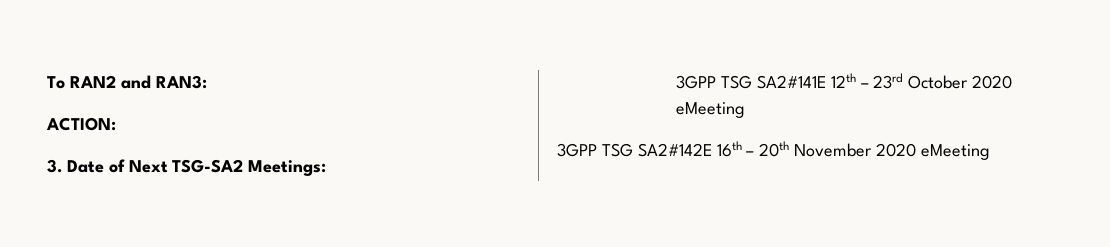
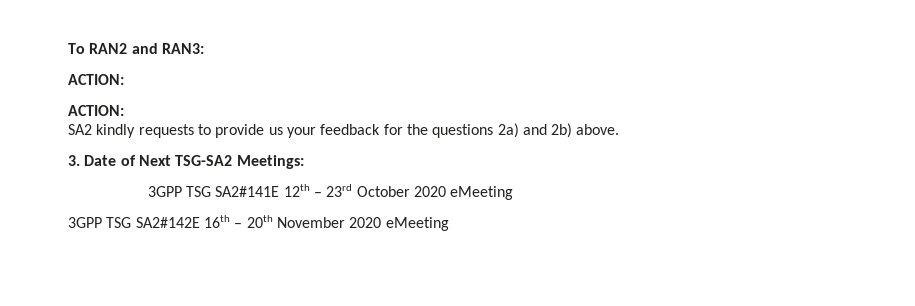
(116, 124) none -> [68,105,124,116] [68,123,620,138] // ACTION: // SA2 kindly requests to provide us your feedback for the questions 2a) and 2b) above.

